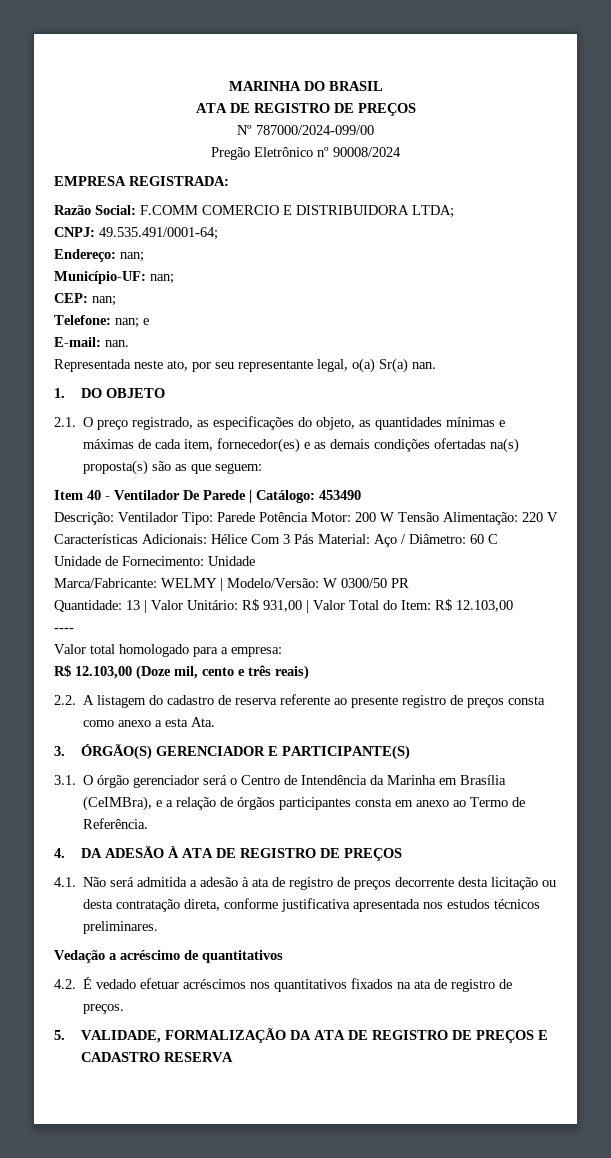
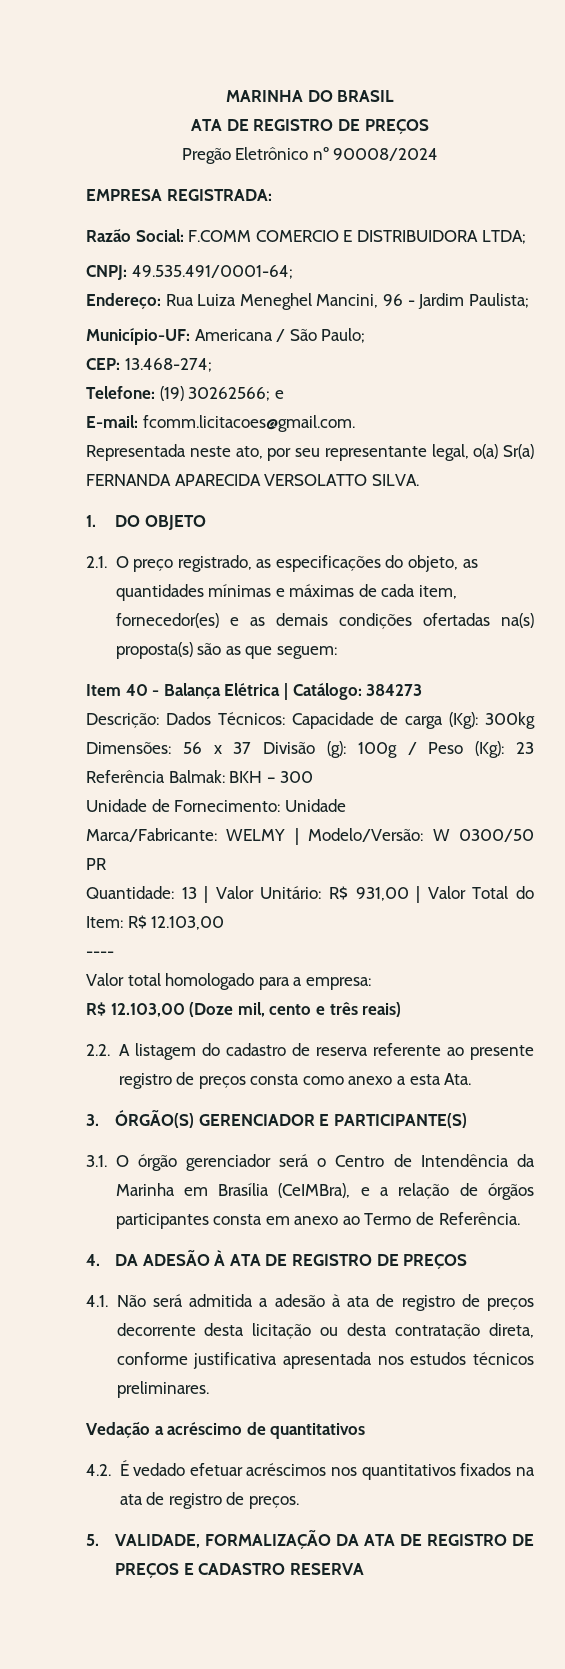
[237,125,374,135] // Nº 787000/2024-099/00 -> (429, 126) none
[120,252,144,262] [54,271,174,284] nan; // Município-UF: nan; -> [165,293,529,310] [86,328,366,345] Rua Luiza Meneghel Mancini, 96 - Jardim Paulista; // Município-UF: Americana / São Paulo;
[92,296,116,306] nan; -> [124,358,212,372] 13.468-274;
[115,318,139,328] nan; -> [159,386,271,401] (19) 30262566;
[105,340,129,347] nan. -> [142,415,355,432] fcomm.licitacoes@gmail.com.
[412,362,436,369] nan. -> [86,474,419,486] FERNANDA APARECIDA VERSOLATTO SILVA.
[114,490,246,500] Ventilador De Parede -> [163,683,281,699] Balança Elétrica
[319,490,361,500] 453490 -> [366,684,423,696] 384273
[118,512,558,525] [54,534,498,547] Ventilador Tipo: Parede Potência Motor: 200 W Tensão Alimentação: 220 V Características Adicionais: Hélice Com 3 Pás Material: Aço / Diâmetro: 60 C -> [165,712,535,729] [86,741,534,758] [86,770,314,783] Dados Técnicos: Capacidade de carga (Kg): 300kg Dimensões: 56 x 37 Divisão (g): 100g / Peso (Kg): 23 Referência Balmak: BKH – 300

